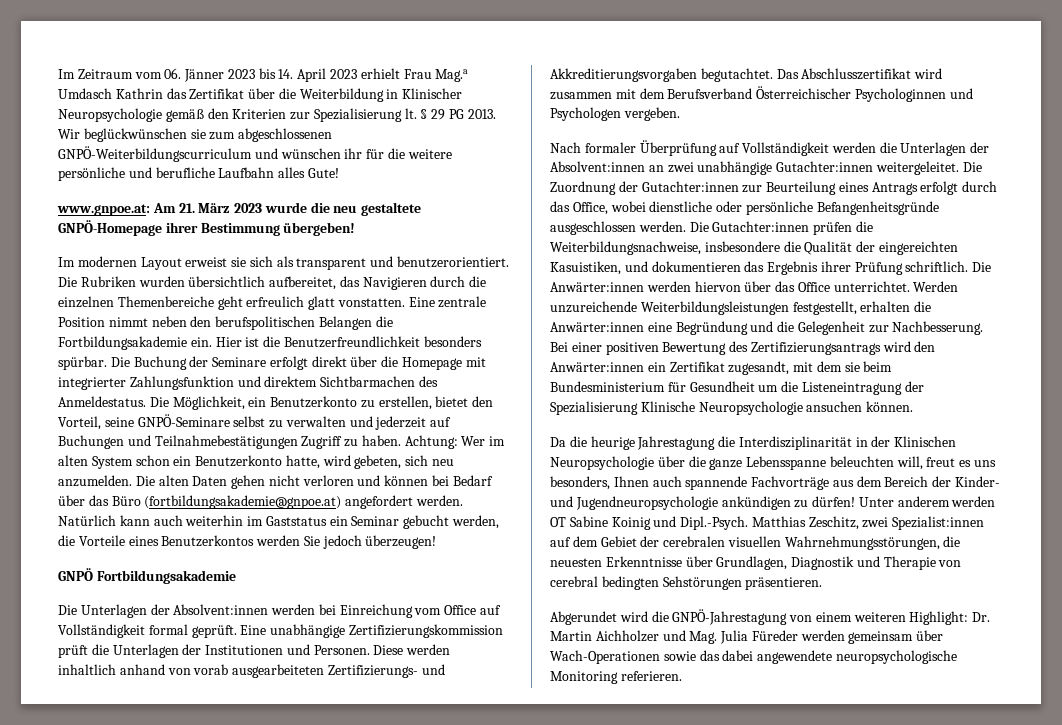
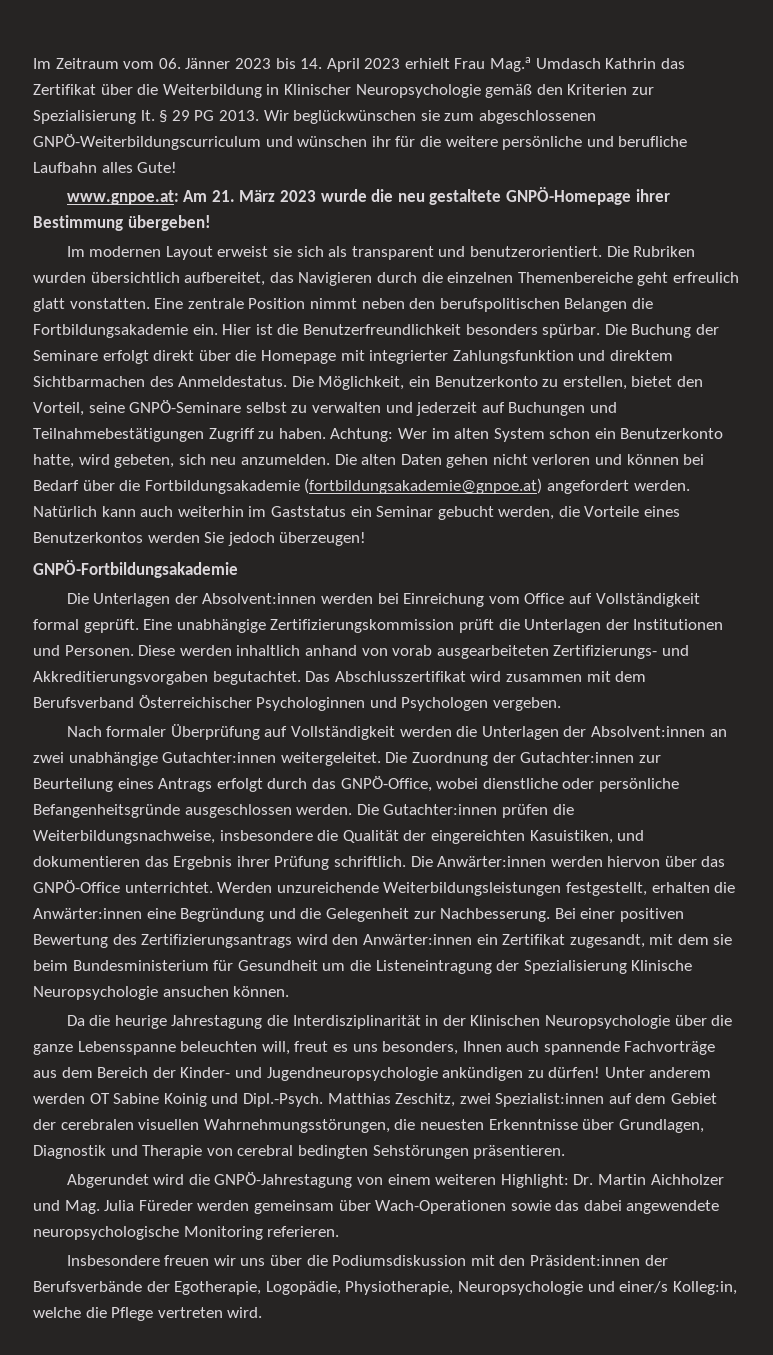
[88,495,141,506] das Büro -> [119,480,300,494] die Fortbildungsakademie
[58,568,236,584] GNPÖ Fortbildungsakademie -> [33,560,238,578] GNPÖ-Fortbildungsakademie
[572,202,608,215] Office, -> [340,776,432,792] GNPÖ-Office,
[797,282,830,292] Office -> [33,880,120,893] GNPÖ-Office
(682, 676) none -> [66,1255,668,1266] [33,1281,737,1295] [33,1307,263,1321] // Insbesondere freuen wir uns über die Podiumsdiskussion mit den Präsident:innen der Berufsverbände der Egotherapie, Logopädie, Physiotherapie, Neuropsychologie und einer/s Kolleg:in, welche die Pflege vertreten wird.

